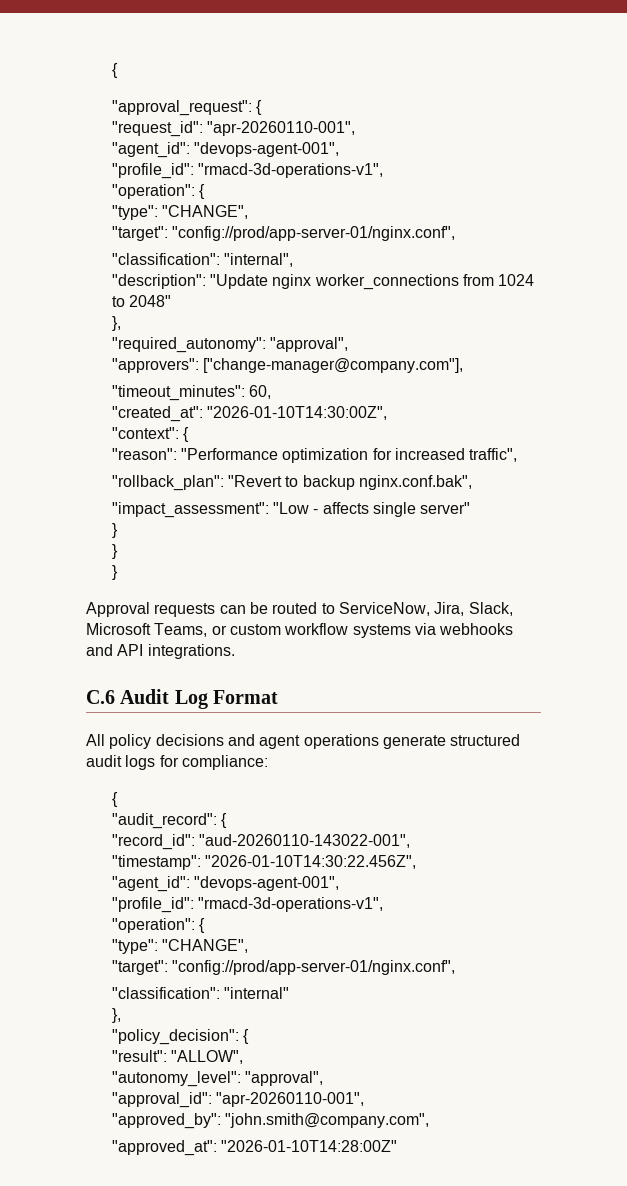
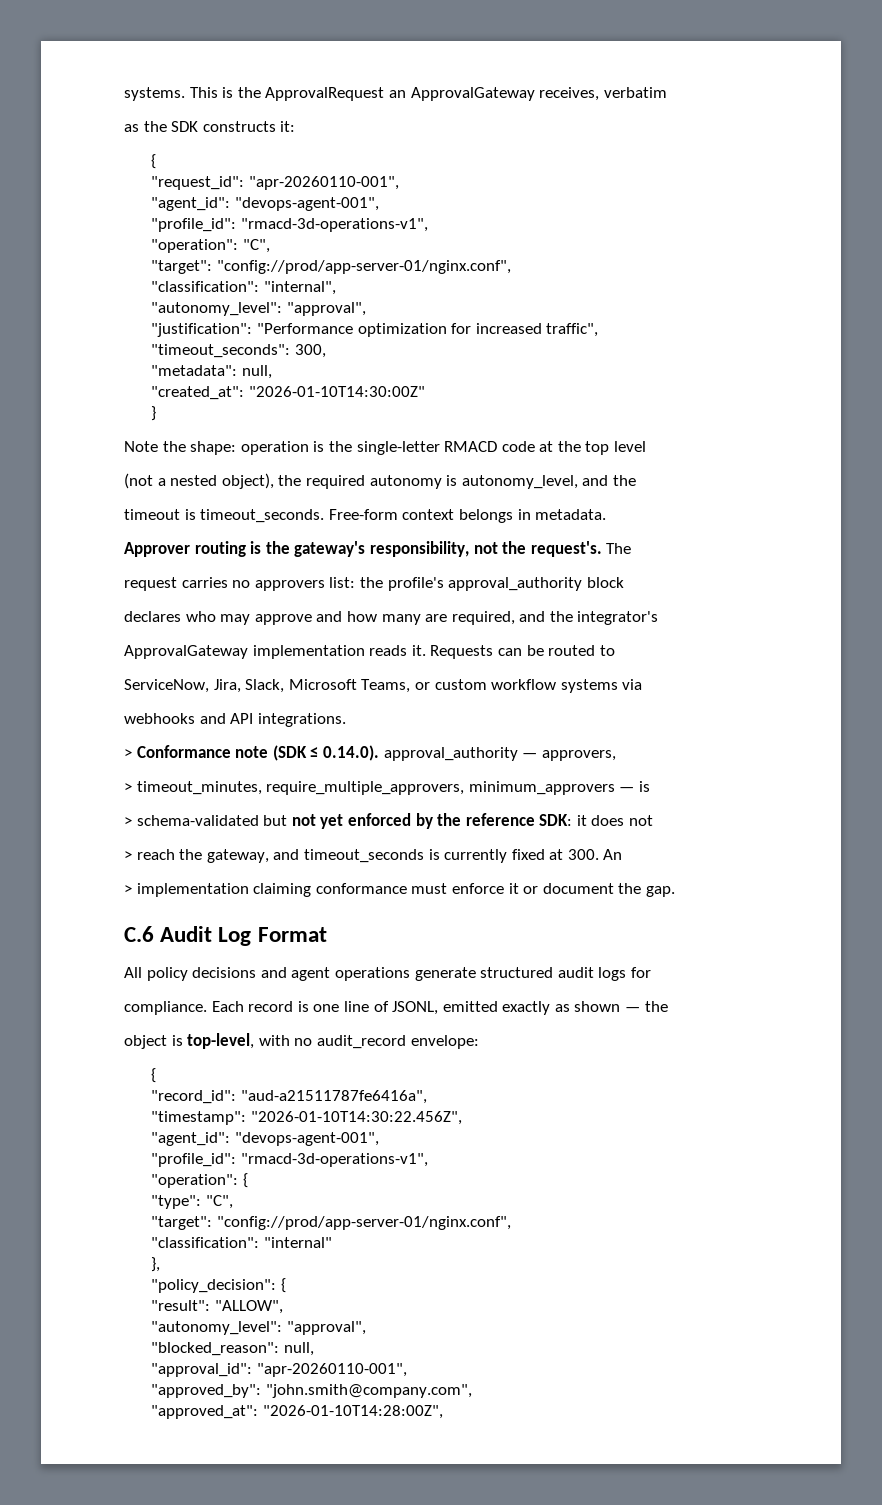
[111,63,118,78] [111,100,252,116] { // "approval_request": -> [124,87,667,101] [124,121,296,132] systems. This is the ApprovalRequest an ApprovalGateway receives, verbatim // as the SDK constructs it: //
[199,184,206,199] [111,205,249,220] { // "type": "CHANGE", -> [242,239,270,253] "C",
[111,274,535,290] [111,295,172,307] [111,316,121,331] [111,337,349,353] [111,358,464,373] [111,385,272,401] [111,406,388,422] [111,427,190,442] [111,448,177,460] "description": "Update nginx worker_connections from 1024 to 2048" // }, // "required_autonomy": "approval", // "approvers": ["change-manager@company.com"], // "timeout_minutes": 60, // "created_at": "2026-01-10T14:30:00Z", // "context": { // "reason": -> [151,302,366,316] [151,323,253,337] "autonomy_level": "approval", // "justification":
[111,475,473,491] [111,502,471,518] [111,523,118,538] [111,544,118,559] [111,565,118,580] [86,602,216,617] "rollback_plan": "Revert to backup nginx.conf.bak", // "impact_assessment": "Low - affects single server" // } // } // } // Approval requests -> [151,344,326,358] [151,365,272,379] [151,386,425,400] [151,406,157,421] [124,441,647,455] [124,473,636,489] [124,509,607,523] [124,541,632,557] [124,577,624,591] [124,611,659,625] [124,645,494,659] "timeout_seconds": 300, // "metadata": null, // "created_at": "2026-01-10T14:30:00Z" // } // Note the shape: operation is the single-letter RMACD code at the top level // (not a nested object), the required autonomy is autonomy_level, and the // timeout is timeout_seconds. Free-form context belongs in metadata. // Approver routing is the gateway's responsibility, not the request's. The // request carries no approvers list: the profile's approval_authority block // declares who may approve and how many are required, and the integrator's // ApprovalGateway implementation reads it. Requests
(335, 608) none -> (615, 650) //
(436, 629) none -> (643, 684) //
(235, 651) none -> [124,745,616,761] [124,781,650,795] [124,813,654,829] [124,849,623,863] [124,883,675,897] // > Conformance note (SDK ≤ 0.14.0). approval_authority — approvers, // > timeout_minutes, require_multiple_approvers, minimum_approvers — is // > schema-validated but not yet enforced by the reference SDK: it does not // > reach the gateway, and timeout_seconds is currently fixed at 300. An // > implementation claiming conformance must enforce it or document the gap.
[181,755,268,770] [111,792,118,807] [111,813,228,829] compliance: // { // "audit_record": { -> [124,1001,668,1015] [124,1033,479,1049] [151,1068,157,1083] // compliance. Each record is one line of JSONL, emitted exactly as shown — the // object is top-level, with no audit_record envelope: // {
[199,834,411,848] "aud-20260110-143022-001", -> [240,1090,427,1104] "aud-a21511787fe6416a",
[162,939,249,953] "CHANGE", -> [205,1195,233,1209] "C",
(324, 1078) none -> [151,1342,314,1356] // "blocked_reason": null,
[221,1140,398,1152] "2026-01-10T14:28:00Z" -> [262,1405,443,1419] "2026-01-10T14:28:00Z",

